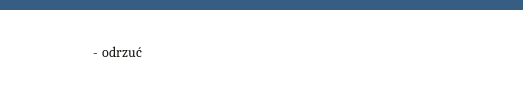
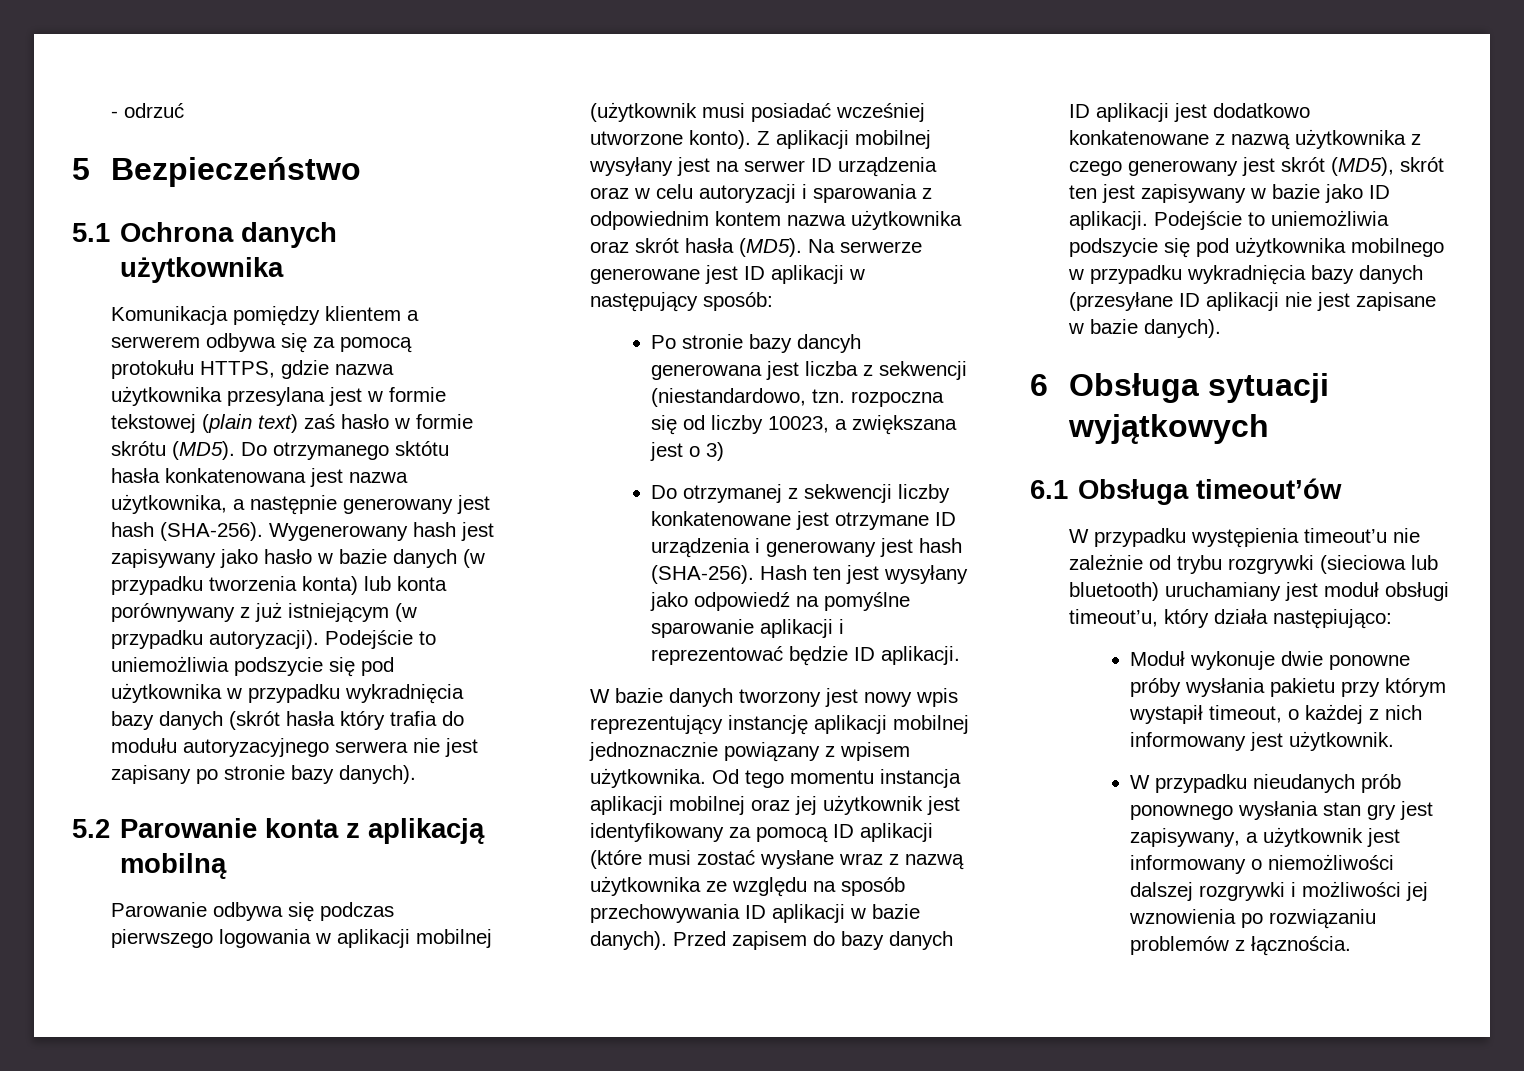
(142, 52) none -> [72,157,361,187] [72,222,338,248] [120,257,285,283] [110,306,419,326] [110,333,412,353] [110,360,394,379] [110,386,446,406] [110,414,473,433] [110,441,449,460] [110,468,408,487] [110,494,490,515] [110,522,494,541] [110,549,485,568] [110,576,447,595] [110,602,417,623] [110,630,436,649] [110,656,394,677] [110,683,464,704] [110,711,464,730] [110,738,478,757] [110,765,416,784] [72,818,486,844] [120,853,228,879] [110,902,394,922] [110,929,492,948] [589,102,925,122] [589,130,931,149] [588,157,937,177] [589,184,932,203] [589,210,962,230] [589,238,922,257] [589,265,865,284] [589,292,773,312] [651,334,862,353] [651,361,968,380] [651,388,945,407] [651,415,958,435] [650,442,725,461] [651,484,951,503] [651,511,957,530] [651,538,963,558] [651,565,969,584] [650,592,911,611] [651,619,845,638] [651,646,961,666] [589,688,958,707] [589,715,969,735] [588,742,910,762] [589,768,961,788] [589,795,960,815] [589,823,933,843] [589,850,964,870] [589,876,905,897] [589,904,920,923] [589,931,953,950] [1068,103,1310,122] [1068,129,1421,150] [1068,157,1444,176] [1068,184,1390,203] [1068,210,1389,230] [1068,237,1444,258] [1067,265,1423,285] [1068,292,1436,311] [1067,319,1221,338] [1030,373,1329,403] [1067,414,1269,444] [1030,478,1343,505] [1068,528,1420,548] [1068,554,1438,574] [1068,582,1449,601] [1068,609,1392,629] [1130,651,1411,670] [1130,678,1447,697] [1129,704,1423,724] [1130,731,1395,751] [1130,774,1402,793] [1130,801,1434,820] [1130,827,1401,847] [1130,854,1395,874] [1130,881,1429,901] [1129,909,1377,929] [1130,936,1352,956] // 5 Bezpieczeństwo // 5.1 Ochrona danych użytkownika // Komunikacja pomiędzy klientem a serwerem odbywa się za pomocą protokułu HTTPS, gdzie nazwa użytkownika przesylana jest w formie tekstowej (plain text) zaś hasło w formie skrótu (MD5). Do otrzymanego sktótu hasła konkatenowana jest nazwa użytkownika, a następnie generowany jest hash (SHA-256). Wygenerowany hash jest zapisywany jako hasło w bazie danych (w przypadku tworzenia konta) lub konta porównywany z już istniejącym (w przypadku autoryzacji). Podejście to uniemożliwia podszycie się pod użytkownika w przypadku wykradnięcia bazy danych (skrót hasła który trafia do modułu autoryzacyjnego serwera nie jest zapisany po stronie bazy danych). // 5.2 Parowanie konta z aplikacją mobilną // Parowanie odbywa się podczas pierwszego logowania w aplikacji mobilnej (użytkownik musi posiadać wcześniej utworzone konto). Z aplikacji mobilnej wysyłany jest na serwer ID urządzenia oraz w celu autoryzacji i sparowania z odpowiednim kontem nazwa użytkownika oraz skrót hasła (MD5). Na serwerze generowane jest ID aplikacji w następujący sposób: // Po stronie bazy dancyh generowana jest liczba z sekwencji (niestandardowo, tzn. rozpoczna się od liczby 10023, a zwiększana jest o 3) // Do otrzymanej z sekwencji liczby konkatenowane jest otrzymane ID urządzenia i generowany jest hash (SHA-256). Hash ten jest wysyłany jako odpowiedź na pomyślne sparowanie aplikacji i reprezentować będzie ID aplikacji. // W bazie danych tworzony jest nowy wpis reprezentujący instancję aplikacji mobilnej jednoznacznie powiązany z wpisem użytkownika. Od tego momentu instancja aplikacji mobilnej oraz jej użytkownik jest identyfikowany za pomocą ID aplikacji (które musi zostać wysłane wraz z nazwą użytkownika ze względu na sposób przechowywania ID aplikacji w bazie danych). Przed zapisem do bazy danych ID aplikacji jest dodatkowo konkatenowane z nazwą użytkownika z czego generowany jest skrót (MD5), skrót ten jest zapisywany w bazie jako ID aplikacji. Podejście to uniemożliwia podszycie się pod użytkownika mobilnego w przypadku wykradnięcia bazy danych (przesyłane ID aplikacji nie jest zapisane w bazie danych). // 6 Obsługa sytuacji wyjątkowych // 6.1 Obsługa timeout’ów // W przypadku występienia timeout’u nie zależnie od trybu rozgrywki (sieciowa lub bluetooth) uruchamiany jest moduł obsługi timeout’u, który działa następiująco: // Moduł wykonuje dwie ponowne próby wysłania pakietu przy którym wystapił timeout, o każdej z nich informowany jest użytkownik. // W przypadku nieudanych prób ponownego wysłania stan gry jest zapisywany, a użytkownik jest informowany o niemożliwości dalszej rozgrywki i możliwości jej wznowienia po rozwiązaniu problemów z łącznościa.

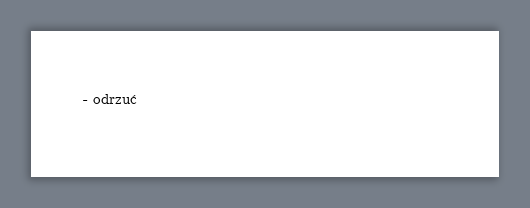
[72,157,361,187] [72,222,338,248] [120,257,285,283] [110,306,419,326] [110,333,412,353] [110,360,394,379] [110,386,446,406] [110,414,473,433] [110,441,449,460] [110,468,408,487] [110,494,490,515] [110,522,494,541] [110,549,485,568] [110,576,447,595] [110,602,417,623] [110,630,436,649] [110,656,394,677] [110,683,464,704] [110,711,464,730] [110,738,478,757] [110,765,416,784] [72,818,486,844] [120,853,228,879] [110,902,394,922] [110,929,492,948] [589,102,925,122] [589,130,931,149] [588,157,937,177] [589,184,932,203] [589,210,962,230] [589,238,922,257] [589,265,865,284] [589,292,773,312] [651,334,862,353] [651,361,968,380] [651,388,945,407] [651,415,958,435] [650,442,725,461] [651,484,951,503] [651,511,957,530] [651,538,963,558] [651,565,969,584] [650,592,911,611] [651,619,845,638] [651,646,961,666] [589,688,958,707] [589,715,969,735] [588,742,910,762] [589,768,961,788] [589,795,960,815] [589,823,933,843] [589,850,964,870] [589,876,905,897] [589,904,920,923] [589,931,953,950] [1068,103,1310,122] [1068,129,1421,150] [1068,157,1444,176] [1068,184,1390,203] [1068,210,1389,230] [1068,237,1444,258] [1067,265,1423,285] [1068,292,1436,311] [1067,319,1221,338] [1030,373,1329,403] [1067,414,1269,444] [1030,478,1343,505] [1068,528,1420,548] [1068,554,1438,574] [1068,582,1449,601] [1068,609,1392,629] [1130,651,1411,670] [1130,678,1447,697] [1129,704,1423,724] [1130,731,1395,751] [1130,774,1402,793] [1130,801,1434,820] [1130,827,1401,847] [1130,854,1395,874] [1130,881,1429,901] [1129,909,1377,929] [1130,936,1352,956] // 5 Bezpieczeństwo // 5.1 Ochrona danych użytkownika // Komunikacja pomiędzy klientem a serwerem odbywa się za pomocą protokułu HTTPS, gdzie nazwa użytkownika przesylana jest w formie tekstowej (plain text) zaś hasło w formie skrótu (MD5). Do otrzymanego sktótu hasła konkatenowana jest nazwa użytkownika, a następnie generowany jest hash (SHA-256). Wygenerowany hash jest zapisywany jako hasło w bazie danych (w przypadku tworzenia konta) lub konta porównywany z już istniejącym (w przypadku autoryzacji). Podejście to uniemożliwia podszycie się pod użytkownika w przypadku wykradnięcia bazy danych (skrót hasła który trafia do modułu autoryzacyjnego serwera nie jest zapisany po stronie bazy danych). // 5.2 Parowanie konta z aplikacją mobilną // Parowanie odbywa się podczas pierwszego logowania w aplikacji mobilnej (użytkownik musi posiadać wcześniej utworzone konto). Z aplikacji mobilnej wysyłany jest na serwer ID urządzenia oraz w celu autoryzacji i sparowania z odpowiednim kontem nazwa użytkownika oraz skrót hasła (MD5). Na serwerze generowane jest ID aplikacji w następujący sposób: // Po stronie bazy dancyh generowana jest liczba z sekwencji (niestandardowo, tzn. rozpoczna się od liczby 10023, a zwiększana jest o 3) // Do otrzymanej z sekwencji liczby konkatenowane jest otrzymane ID urządzenia i generowany jest hash (SHA-256). Hash ten jest wysyłany jako odpowiedź na pomyślne sparowanie aplikacji i reprezentować będzie ID aplikacji. // W bazie danych tworzony jest nowy wpis reprezentujący instancję aplikacji mobilnej jednoznacznie powiązany z wpisem użytkownika. Od tego momentu instancja aplikacji mobilnej oraz jej użytkownik jest identyfikowany za pomocą ID aplikacji (które musi zostać wysłane wraz z nazwą użytkownika ze względu na sposób przechowywania ID aplikacji w bazie danych). Przed zapisem do bazy danych ID aplikacji jest dodatkowo konkatenowane z nazwą użytkownika z czego generowany jest skrót (MD5), skrót ten jest zapisywany w bazie jako ID aplikacji. Podejście to uniemożliwia podszycie się pod użytkownika mobilnego w przypadku wykradnięcia bazy danych (przesyłane ID aplikacji nie jest zapisane w bazie danych). // 6 Obsługa sytuacji wyjątkowych // 6.1 Obsługa timeout’ów // W przypadku występienia timeout’u nie zależnie od trybu rozgrywki (sieciowa lub bluetooth) uruchamiany jest moduł obsługi timeout’u, który działa następiująco: // Moduł wykonuje dwie ponowne próby wysłania pakietu przy którym wystapił timeout, o każdej z nich informowany jest użytkownik. // W przypadku nieudanych prób ponownego wysłania stan gry jest zapisywany, a użytkownik jest informowany o niemożliwości dalszej rozgrywki i możliwości jej wznowienia po rozwiązaniu problemów z łącznościa. -> (138, 99) none

